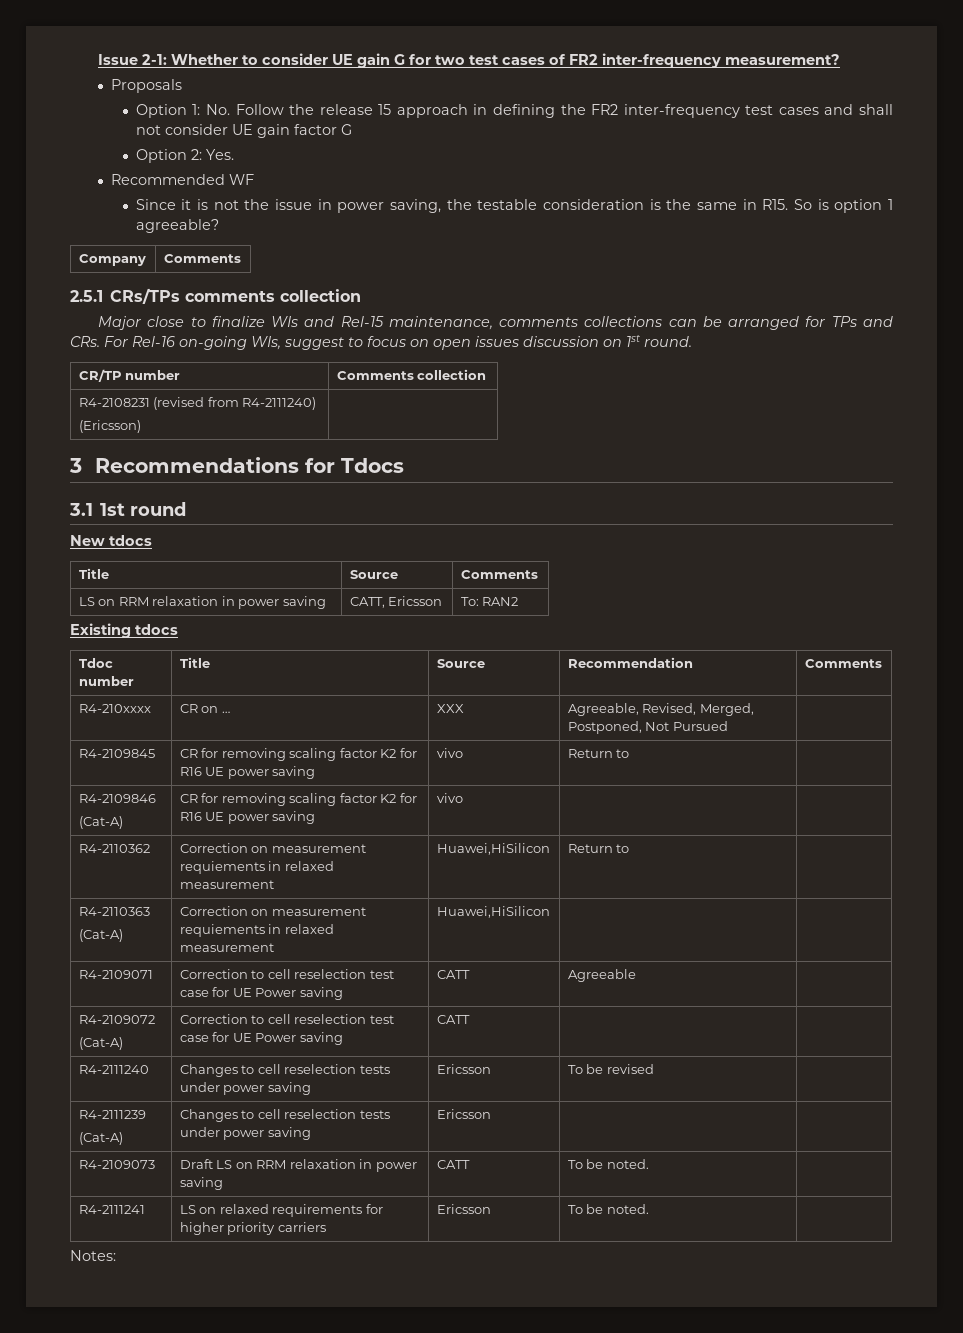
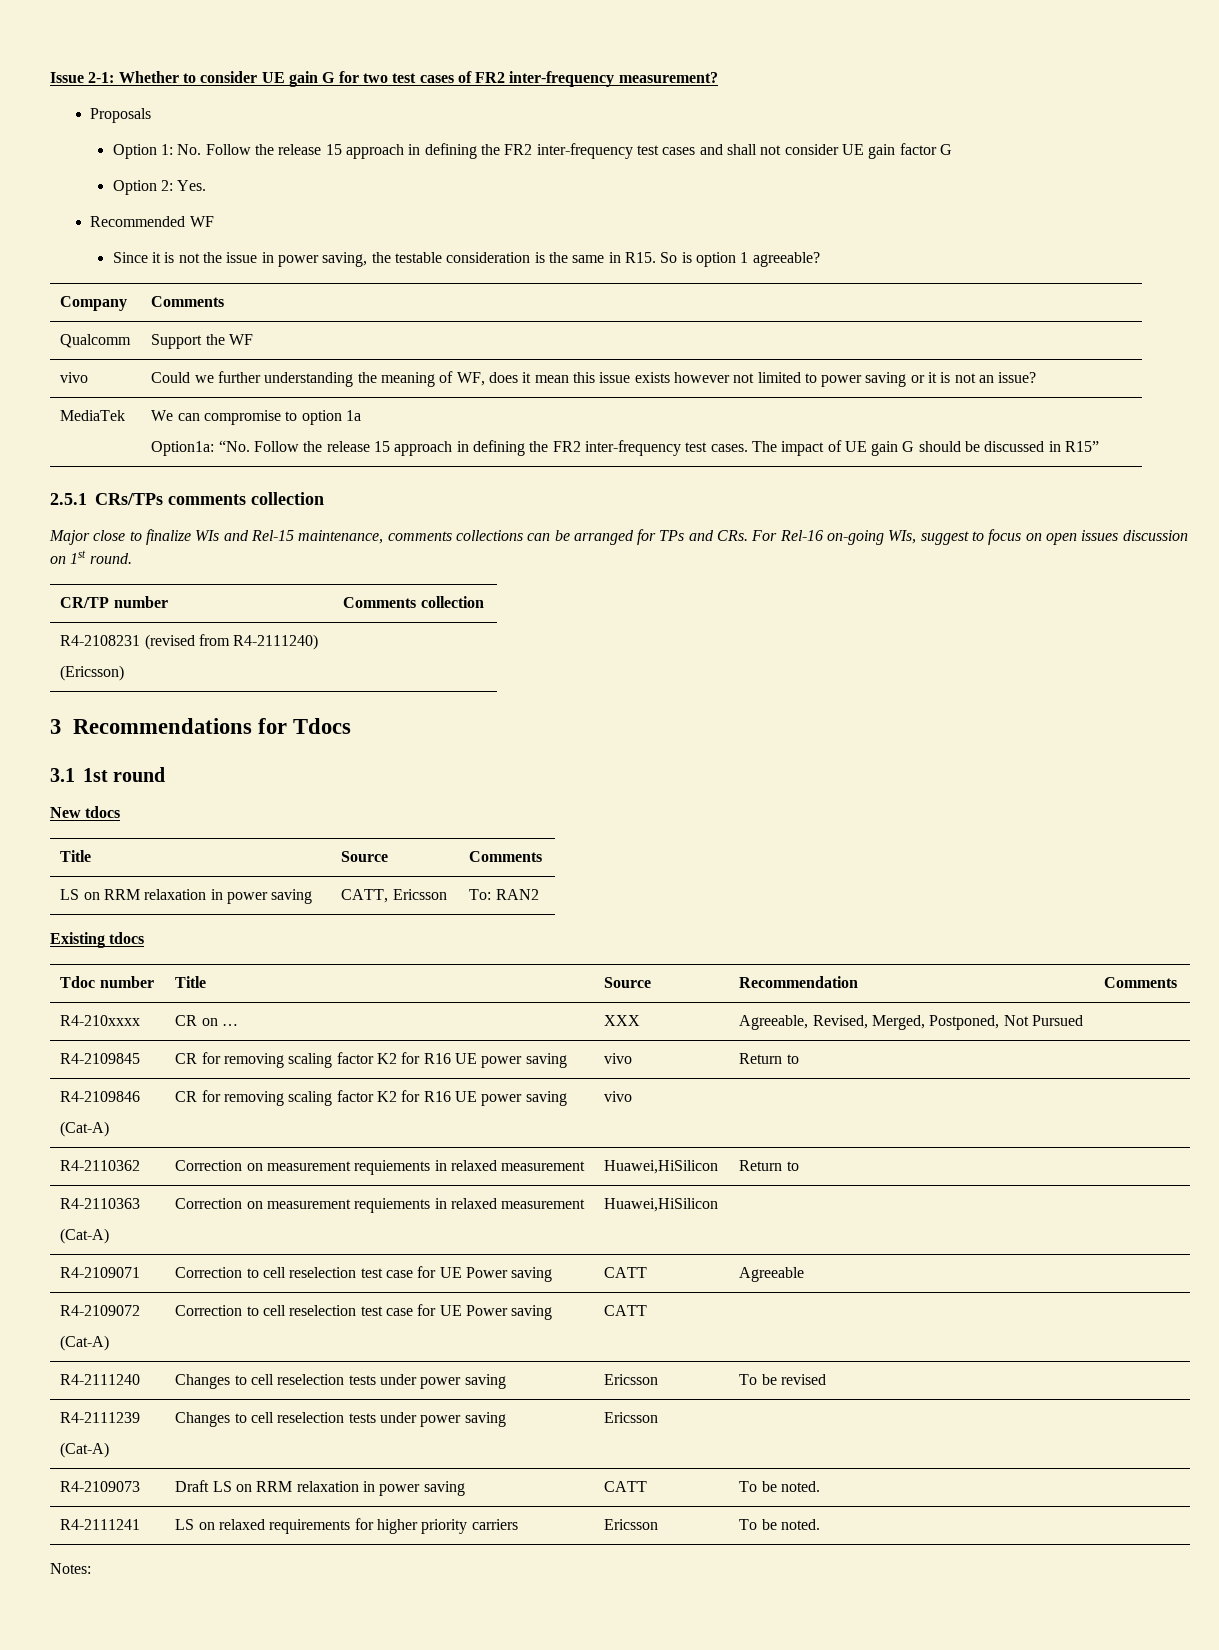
(241, 258) none -> [60,334,132,348] [151,334,254,349] [60,372,89,383] [151,371,1037,387] [60,410,126,421] [151,410,361,425] [151,440,1100,456] // Qualcomm | Support the WF // vivo | Could we further understanding the meaning of WF, does it mean this issue exists however not limited to power saving or it is not an issue? // MediaTek | We can compromise to option 1a // Option1a: “No. Follow the release 15 approach in defining the FR2 inter-frequency test cases. The impact of UE gain G should be discussed in R15”

